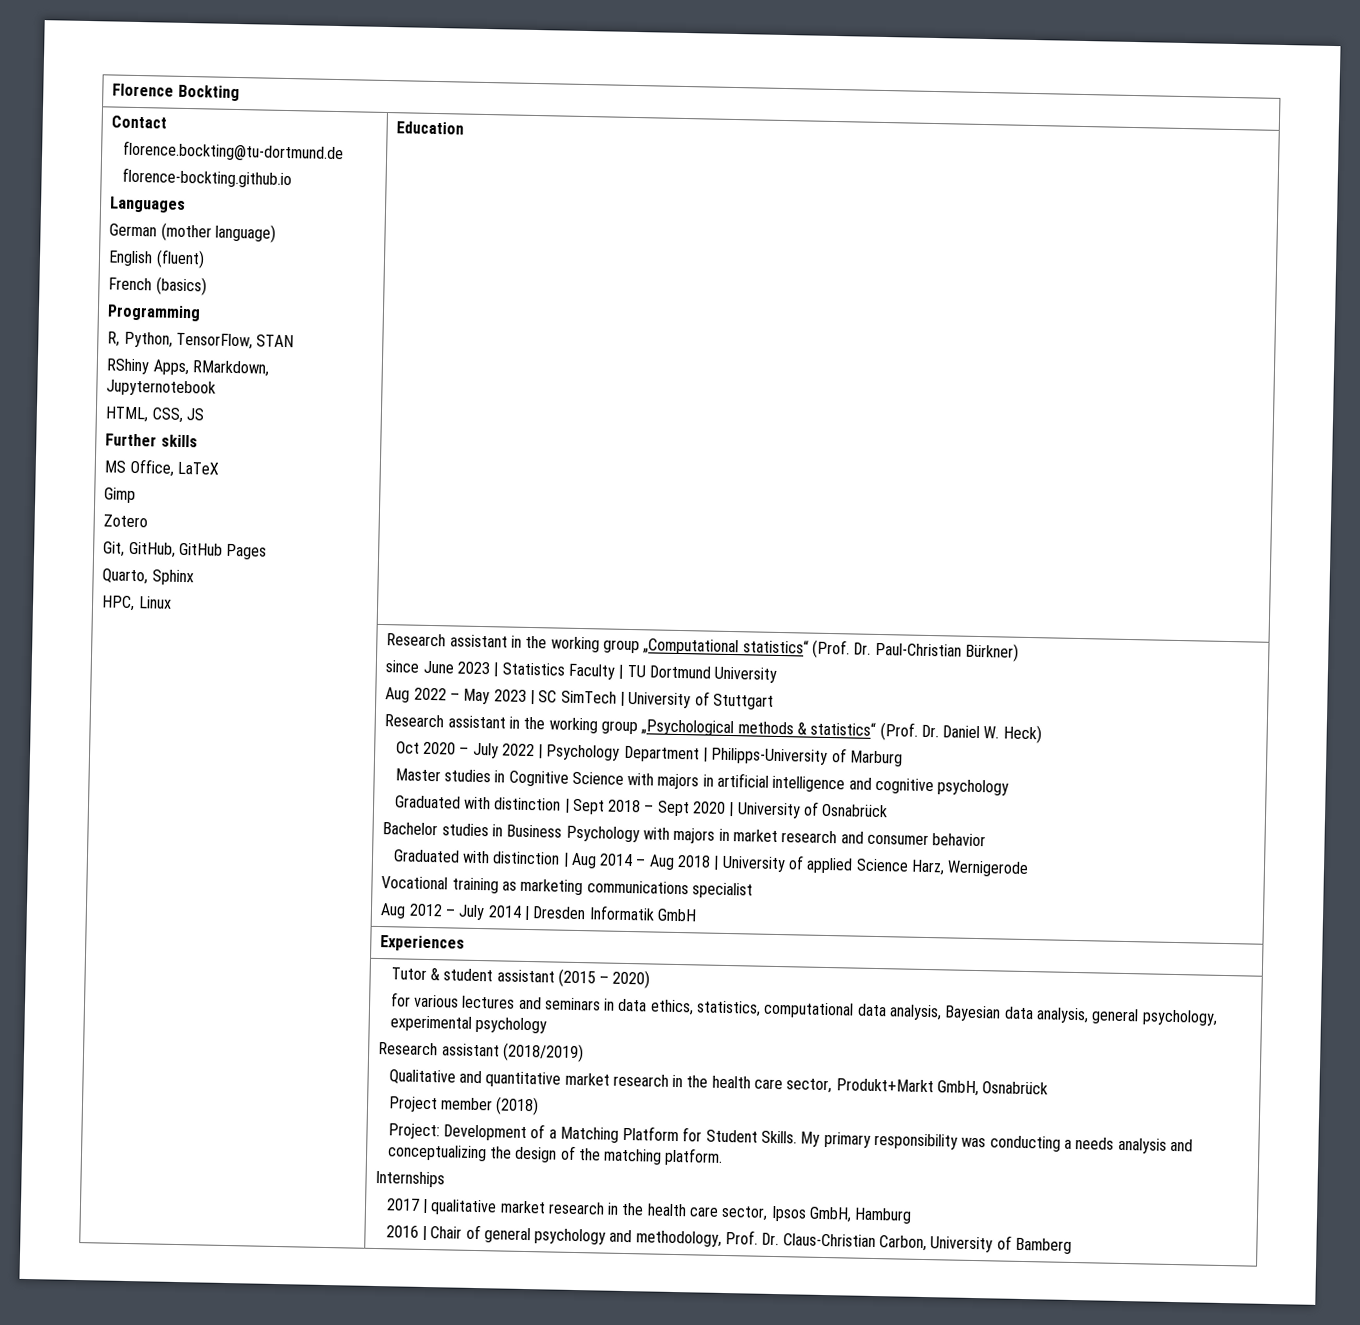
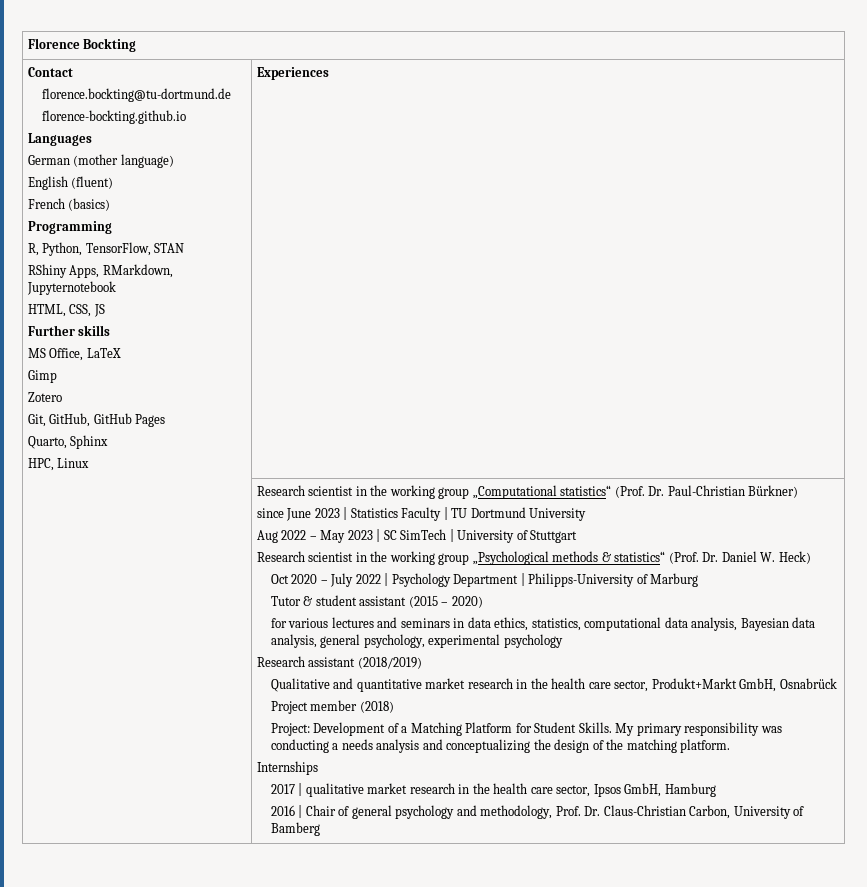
[396,121,465,135] [386,633,508,648] Education // | Research assistant -> [256,67,329,80] [256,485,354,496] Experiences // | Research scientist
[447,715,506,729] assistant -> [308,552,354,562] scientist
[394,768,1010,796] [394,795,889,819] [382,822,987,847] [392,849,1030,878] [381,876,753,899] [380,903,697,922] [380,935,466,952] Master studies in Cognitive Science with majors in artificial intelligence and cognitive psychology // Graduated with distinction | Sept 2018 – Sept 2020 | University of Osnabrück // Bachelor studies in Business Psychology with majors in market research and consumer behavior // Graduated with distinction | Aug 2014 – Aug 2018 | University of applied Science Harz, Wernigerode // Vocational training as marketing communications specialist // Aug 2012 – July 2014 | Dresden Informatik GmbH // | Experiences // | -> (699, 580) none

